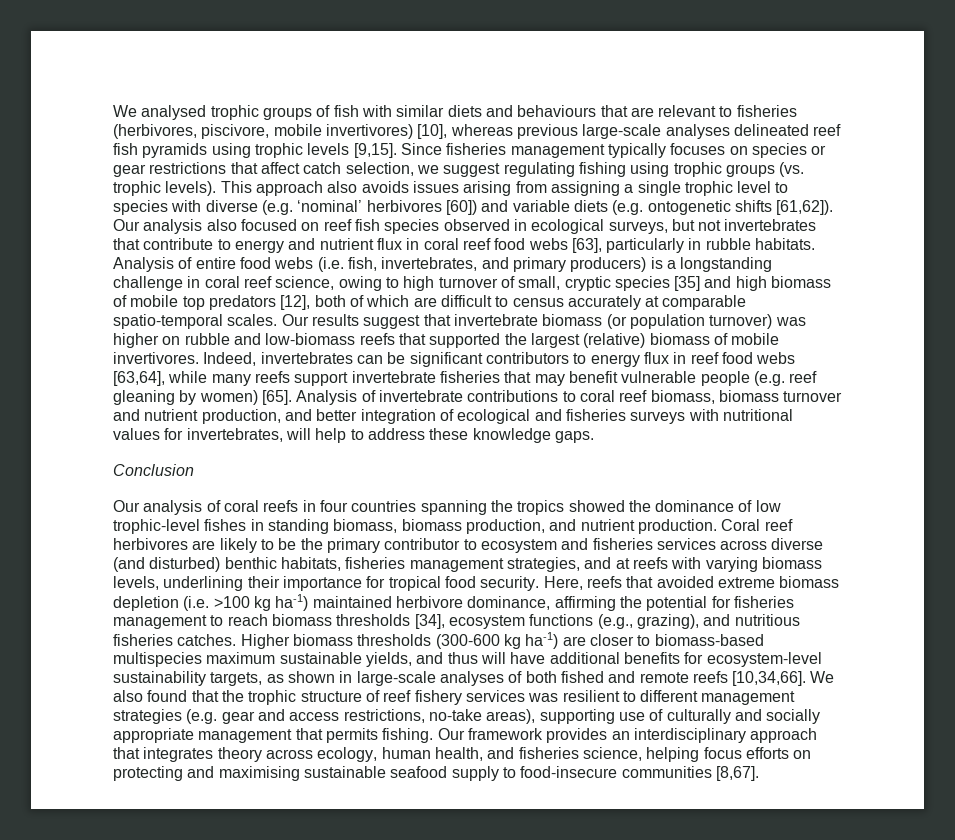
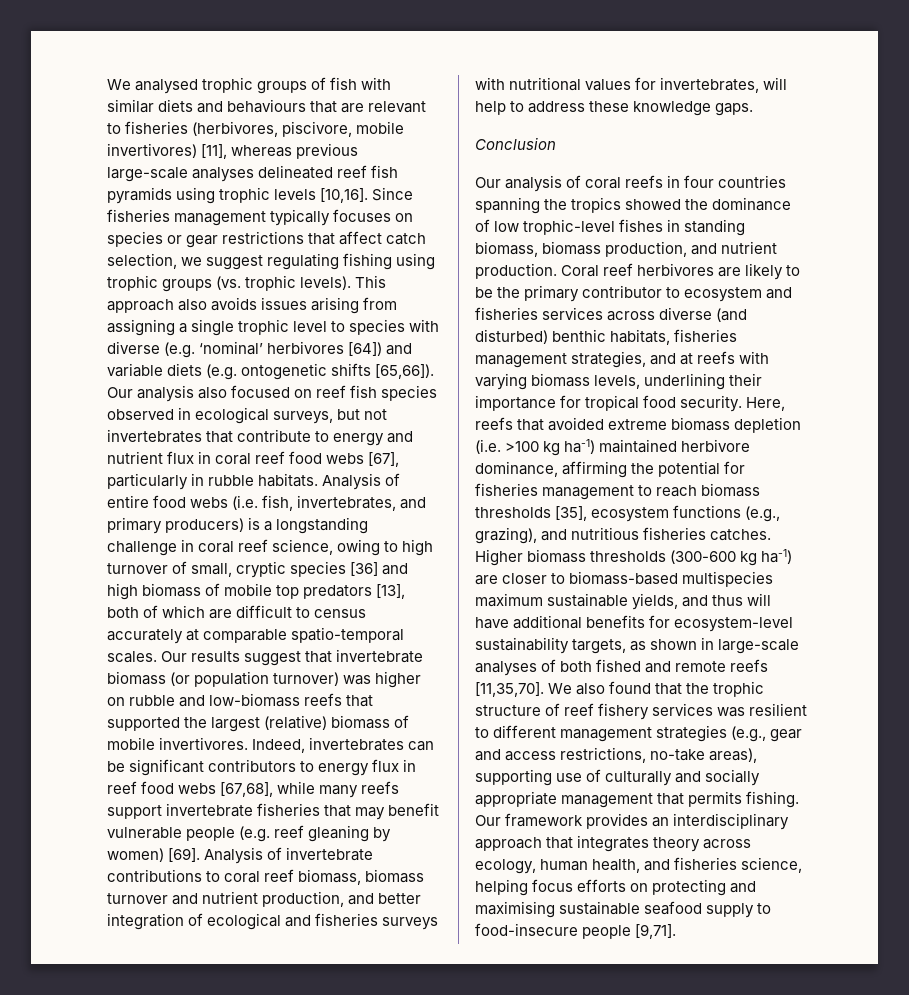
[417,124,448,139] [10], -> [201,144,228,159] [11],
[353,143,397,158] [9,15]. -> [320,188,369,203] [10,16].
[445,200,477,215] [60]) -> [348,342,383,356] [64])
[776,200,834,215] [61,62]). -> [375,364,435,379] [65,66]).
[571,238,602,253] [63], -> [368,452,400,467] [67],
[674,276,701,291] [35] -> [350,562,379,576] [36]
[280,295,311,310] [12], -> [376,584,406,599] [13],
[113,371,165,386] [63,64], -> [220,782,274,797] [67,68],
[261,390,292,405] [65]. -> [168,848,201,862] [69].
[414,614,445,629] [34], -> [555,506,588,521] [35],
[732,671,807,686] [10,34,66]. -> [475,682,544,697] [11,35,70].
[186,709,218,724] (e.g. -> [731,726,767,742] (e.g.,
[621,766,759,781] communities [8,67]. -> [582,924,677,939] people [9,71].

